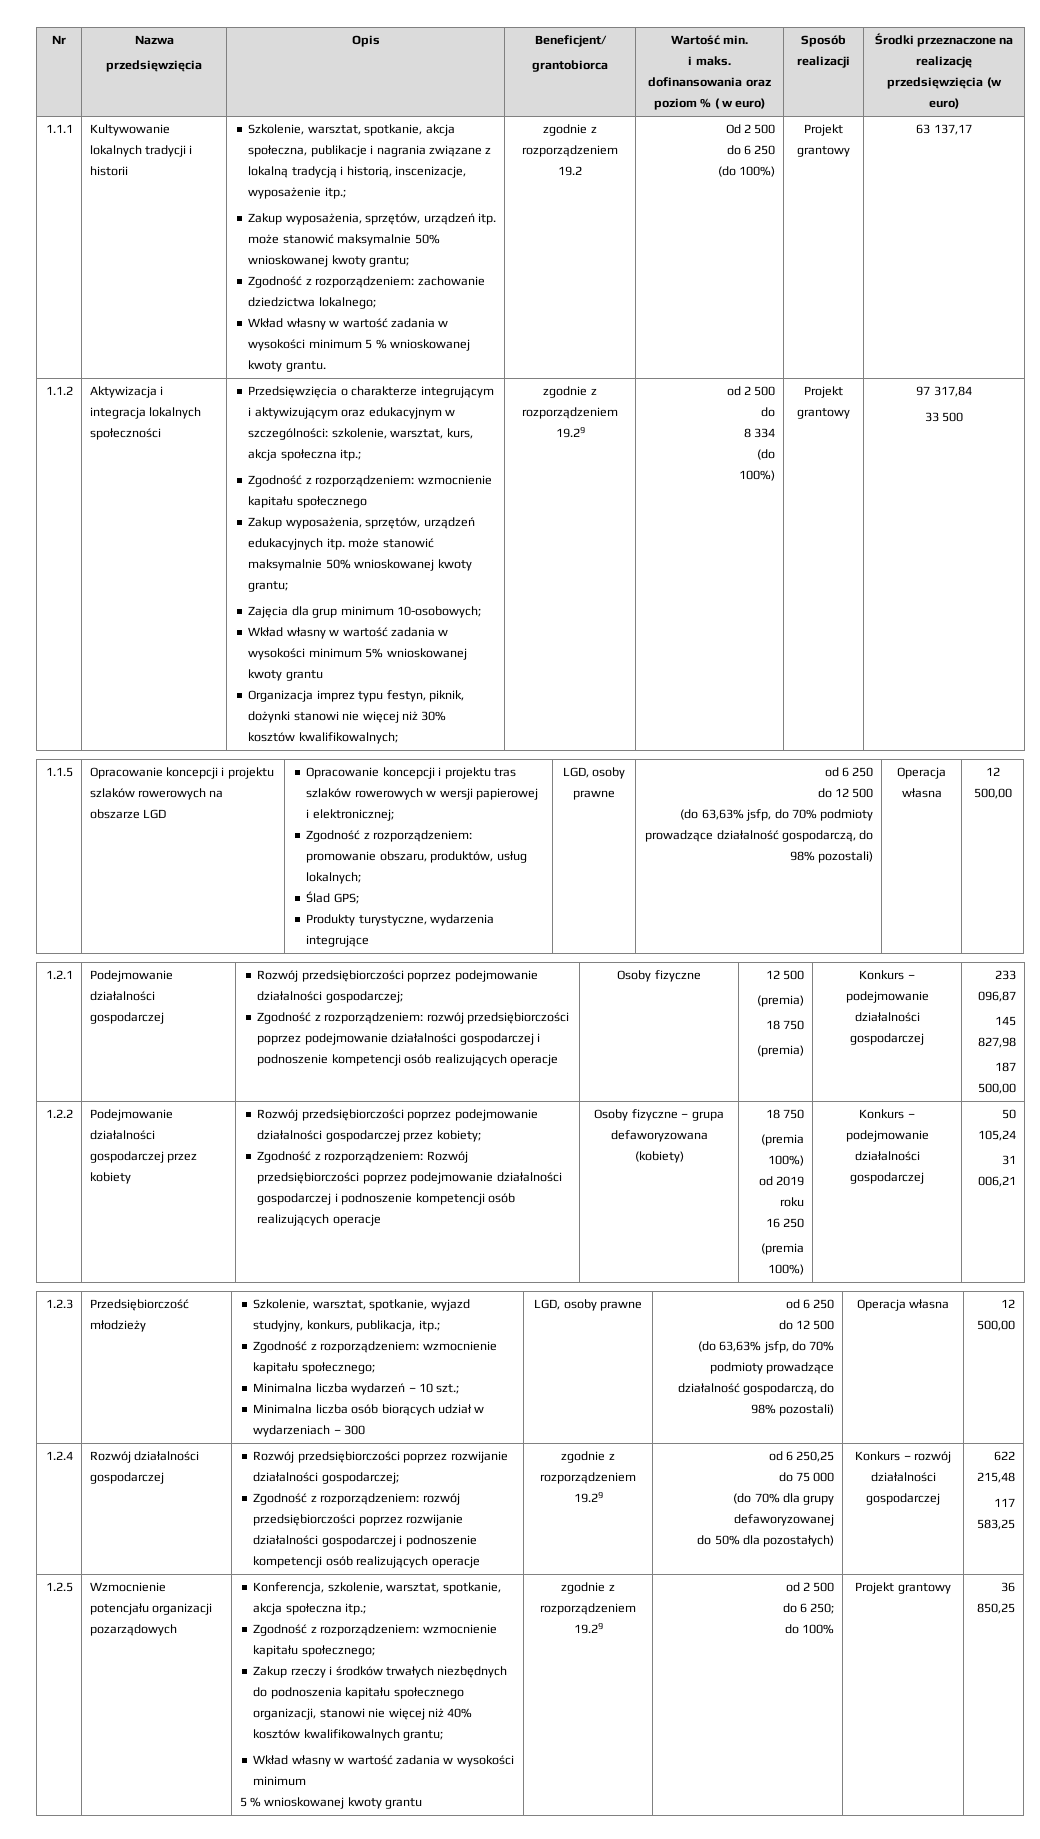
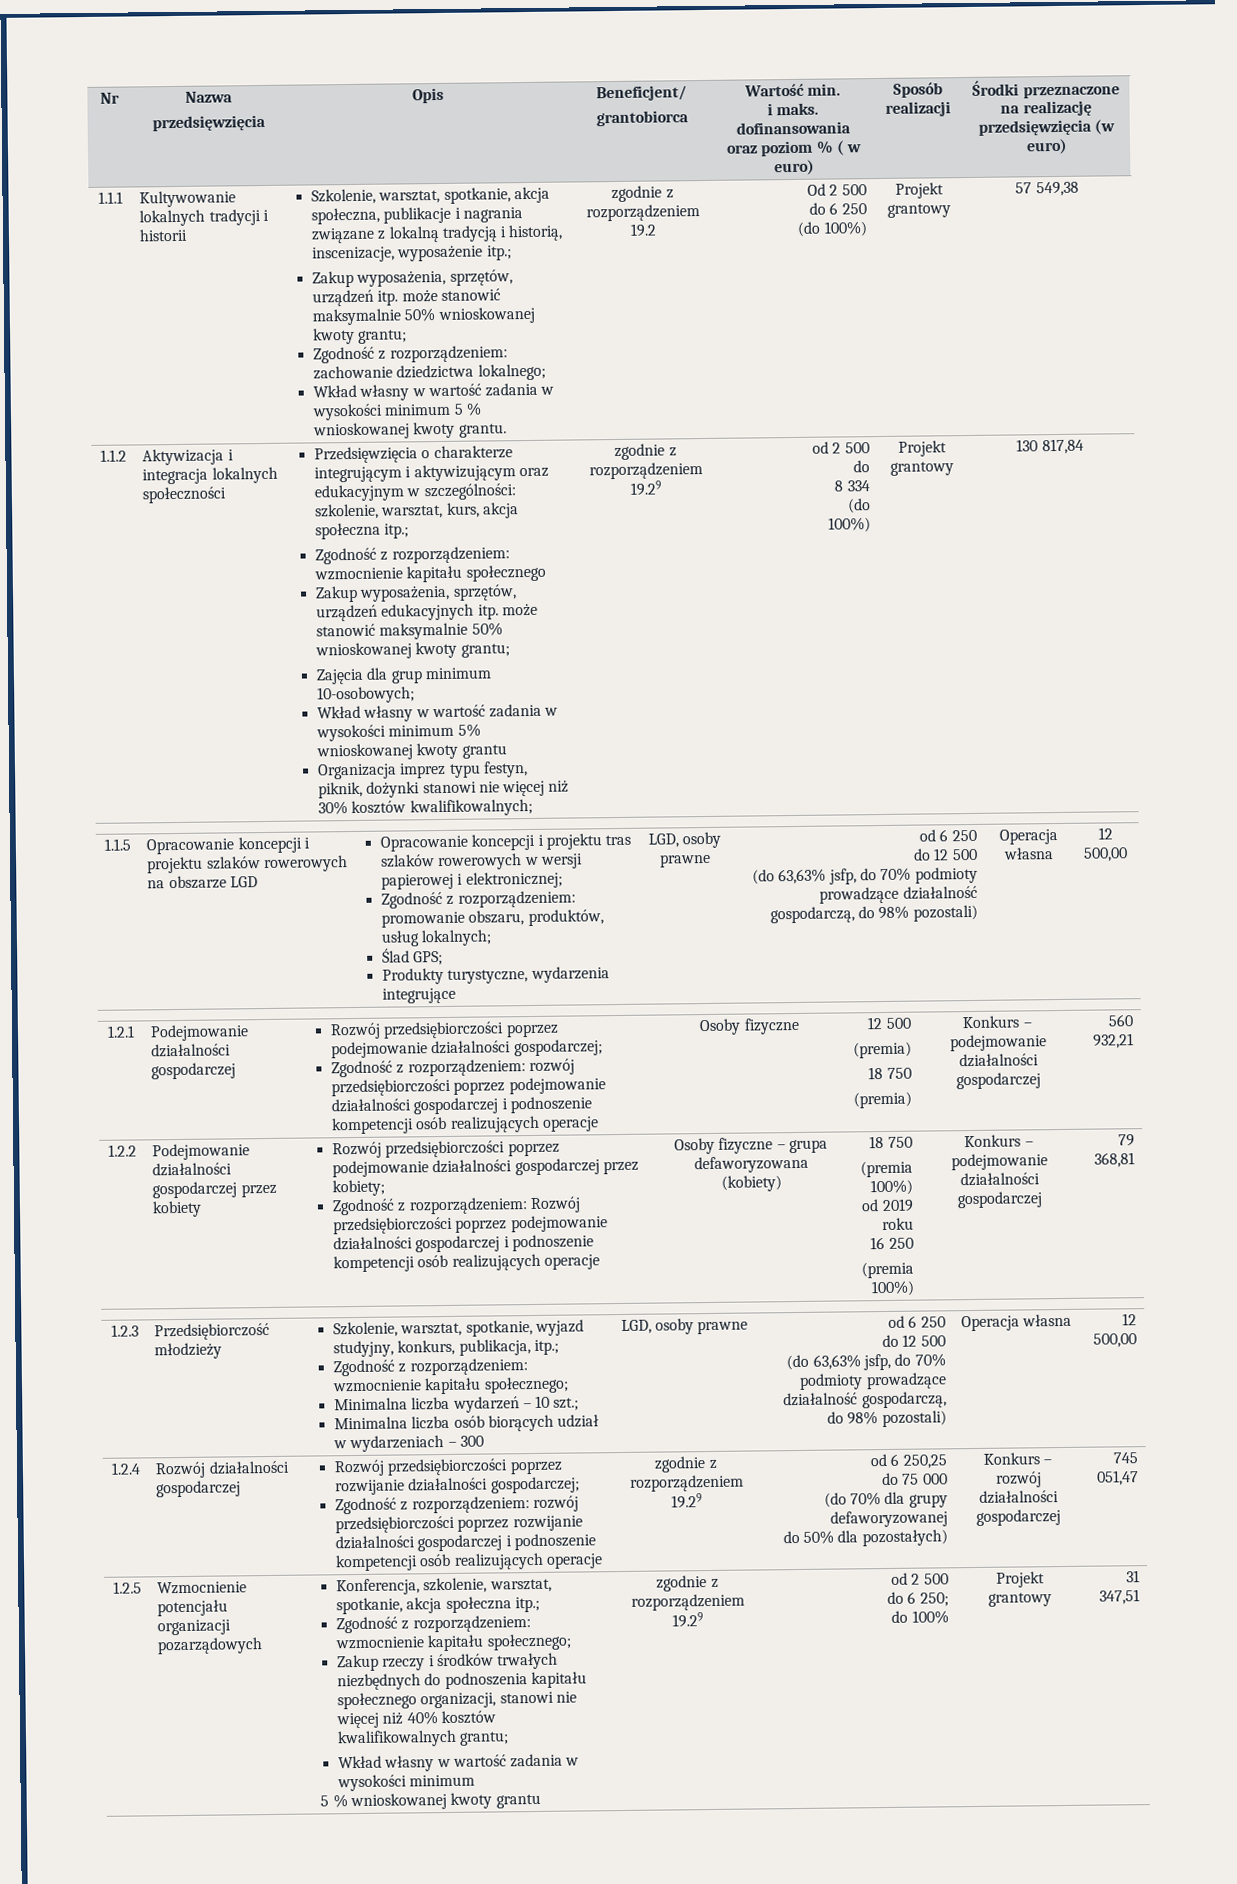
[916,124,972,135] 63 137,17 -> [1015,181,1079,197] 57 549,38
[916,386,972,397] [924,412,964,422] 97 317,84 // 33 500 -> [1016,438,1084,455] 130 817,84
[995,970,1017,980] [978,991,1017,1002] [995,1016,1017,1026] [978,1037,1017,1048] [995,1062,1017,1072] [978,1083,1017,1094] 233 096,87 // 145 827,98 // 187 500,00 -> [1107,1014,1133,1027] [1092,1033,1134,1049] 560 932,21
[1002,1109,1017,1119] [978,1130,1017,1141] [1002,1155,1017,1165] [978,1176,1017,1187] 50 105,24 // 31 006,21 -> [1117,1134,1135,1147] [1093,1152,1135,1168] 79 368,81
[994,1451,1016,1461] [977,1472,1016,1483] [994,1498,1016,1507] [977,1519,1016,1530] 622 215,48 // 117 583,25 -> [1112,1452,1138,1464] [1096,1470,1139,1486] 745 051,47
[1001,1582,1016,1592] [977,1603,1016,1614] 36 850,25 -> [1125,1570,1140,1583] [1098,1589,1140,1605] 31 347,51

